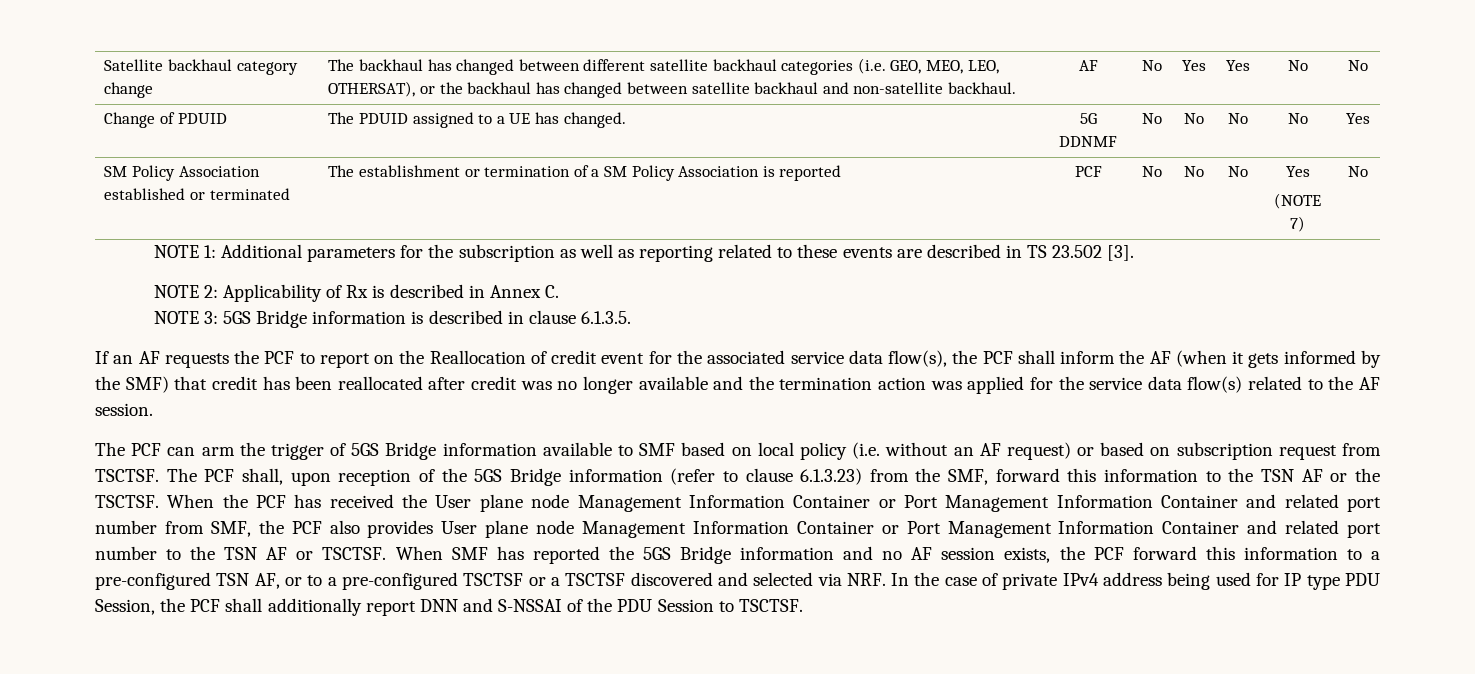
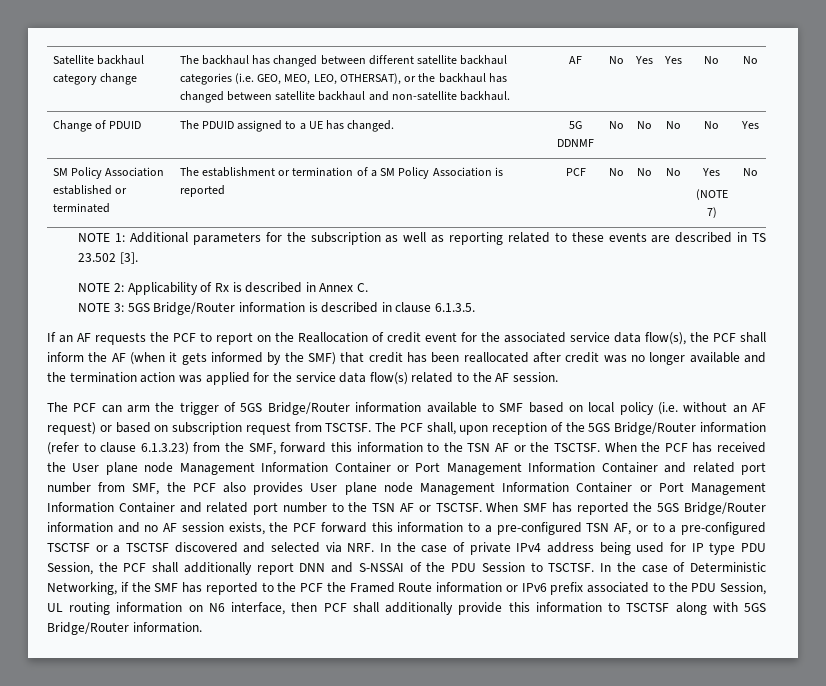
[256,310,308,328] Bridge -> [153,302,236,315] Bridge/Router
[385,442,437,460] Bridge -> [267,402,350,415] Bridge/Router
[509,468,561,486] Bridge -> [614,422,697,435] Bridge/Router
[680,546,731,564] Bridge -> [684,502,767,515] Bridge/Router
(803, 605) none -> [600,562,766,573] [47,582,766,595] [47,602,767,615] [47,622,202,635] In the case of Deterministic Networking, if the SMF has reported to the PCF the Framed Route information or IPv6 prefix associated to the PDU Session, UL routing information on N6 interface, then PCF shall additionally provide this information to TSCTSF along with 5GS Bridge/Router information.

